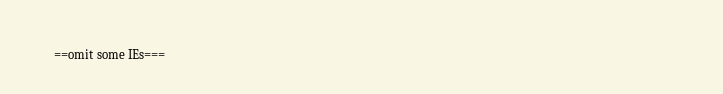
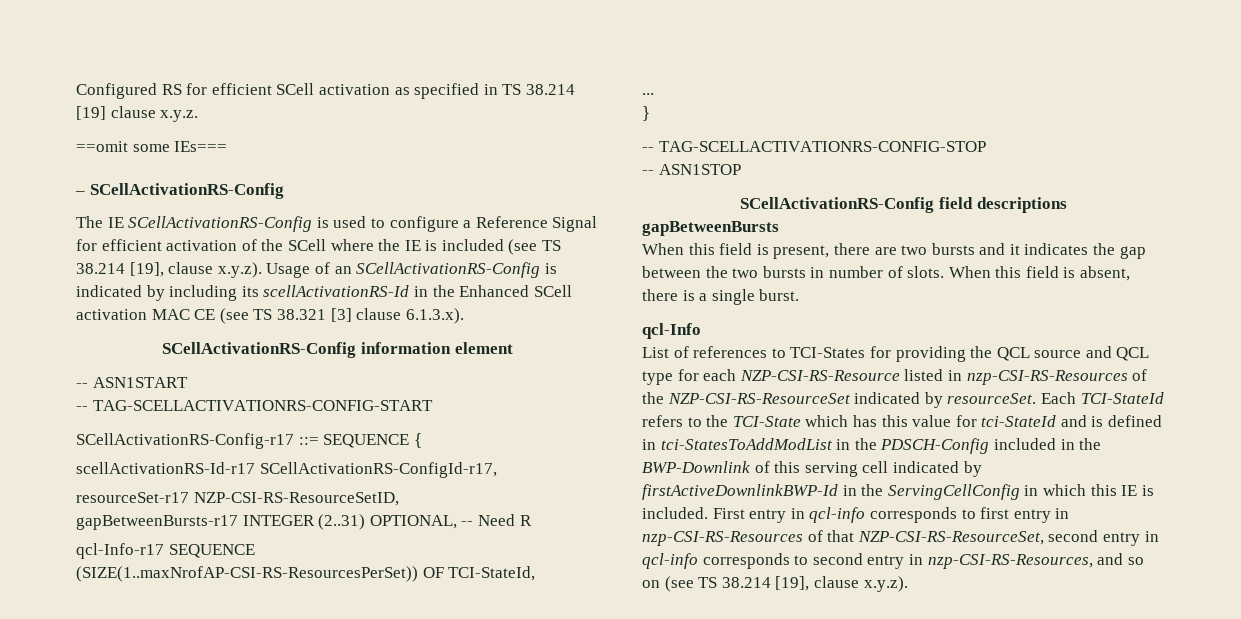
[54,49,166,59] ==omit some IEs=== -> [76,83,575,99] [76,106,199,122] [76,141,228,152] [75,183,284,199] [76,216,598,232] [76,239,562,255] [76,262,557,278] [76,285,572,301] [76,308,464,324] [162,342,513,358] [76,377,188,388] [76,400,433,411] [76,433,422,449] [76,462,497,478] [76,492,399,506] [76,514,532,530] [76,543,255,559] [76,566,536,582] [642,93,654,95] [642,106,650,121] [642,141,986,152] [642,164,741,175] [740,197,1067,213] [642,221,779,236] [642,243,1146,259] [642,266,1131,281] [642,289,800,305] [642,323,701,339] [642,346,1150,362] [642,369,1148,385] [642,392,1164,408] [642,415,1163,427] [642,438,1102,454] [642,461,982,477] [642,484,1154,500] [642,507,1070,523] [642,530,1159,546] [642,553,1144,569] [642,576,908,592] Configured RS for efficient SCell activation as specified in TS 38.214 [19] clause x.y.z. // ==omit some IEs=== // – SCellActivationRS-Config // The IE SCellActivationRS-Config is used to configure a Reference Signal for efficient activation of the SCell where the IE is included (see TS 38.214 [19], clause x.y.z). Usage of an SCellActivationRS-Config is indicated by including its scellActivationRS-Id in the Enhanced SCell activation MAC CE (see TS 38.321 [3] clause 6.1.3.x). // SCellActivationRS-Config information element // -- ASN1START // -- TAG-SCELLACTIVATIONRS-CONFIG-START // SCellActivationRS-Config-r17 ::= SEQUENCE { // scellActivationRS-Id-r17 SCellActivationRS-ConfigId-r17, // resourceSet-r17 NZP-CSI-RS-ResourceSetID, // gapBetweenBursts-r17 INTEGER (2..31) OPTIONAL, -- Need R // qcl-Info-r17 SEQUENCE (SIZE(1..maxNrofAP-CSI-RS-ResourcesPerSet)) OF TCI-StateId, // ... // } // -- TAG-SCELLACTIVATIONRS-CONFIG-STOP // -- ASN1STOP // SCellActivationRS-Config field descriptions // gapBetweenBursts // When this field is present, there are two bursts and it indicates the gap between the two bursts in number of slots. When this field is absent, there is a single burst. // qcl-Info // List of references to TCI-States for providing the QCL source and QCL type for each NZP-CSI-RS-Resource listed in nzp-CSI-RS-Resources of the NZP-CSI-RS-ResourceSet indicated by resourceSet. Each TCI-StateId refers to the TCI-State which has this value for tci-StateId and is defined in tci-StatesToAddModList in the PDSCH-Config included in the BWP-Downlink of this serving cell indicated by firstActiveDownlinkBWP-Id in the ServingCellConfig in which this IE is included. First entry in qcl-info corresponds to first entry in nzp-CSI-RS-Resources of that NZP-CSI-RS-ResourceSet, second entry in qcl-info corresponds to second entry in nzp-CSI-RS-Resources, and so on (see TS 38.214 [19], clause x.y.z).

